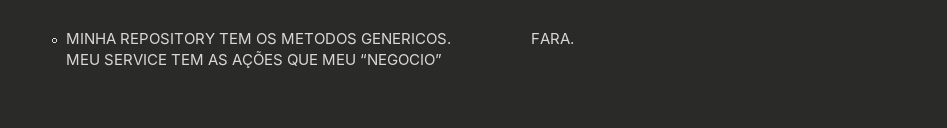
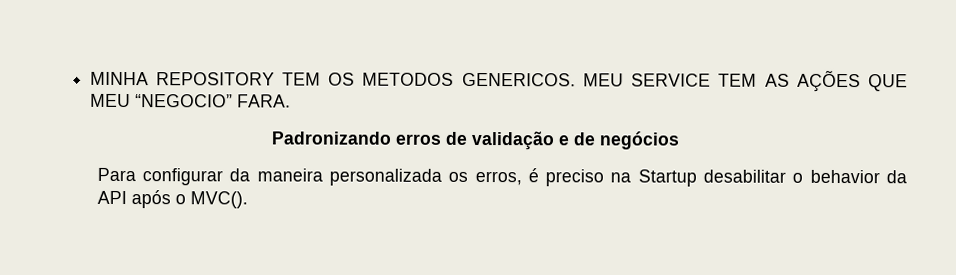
(574, 38) none -> [270,130,680,151] [96,167,907,187] [96,190,248,209] // Padronizando erros de validação e de negócios // Para configurar da maneira personalizada os erros, é preciso na Startup desabilitar o behavior da API após o MVC().

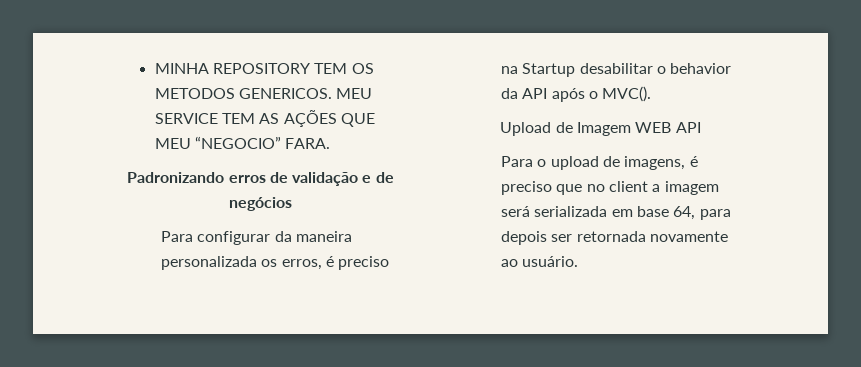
(248, 200) none -> [500,122,701,136] [501,156,698,170] [501,181,719,195] [501,206,731,220] [501,231,729,245] [501,256,579,267] // Upload de Imagem WEB API // Para o upload de imagens, é preciso que no client a imagem será serializada em base 64, para depois ser retornada novamente ao usuário.

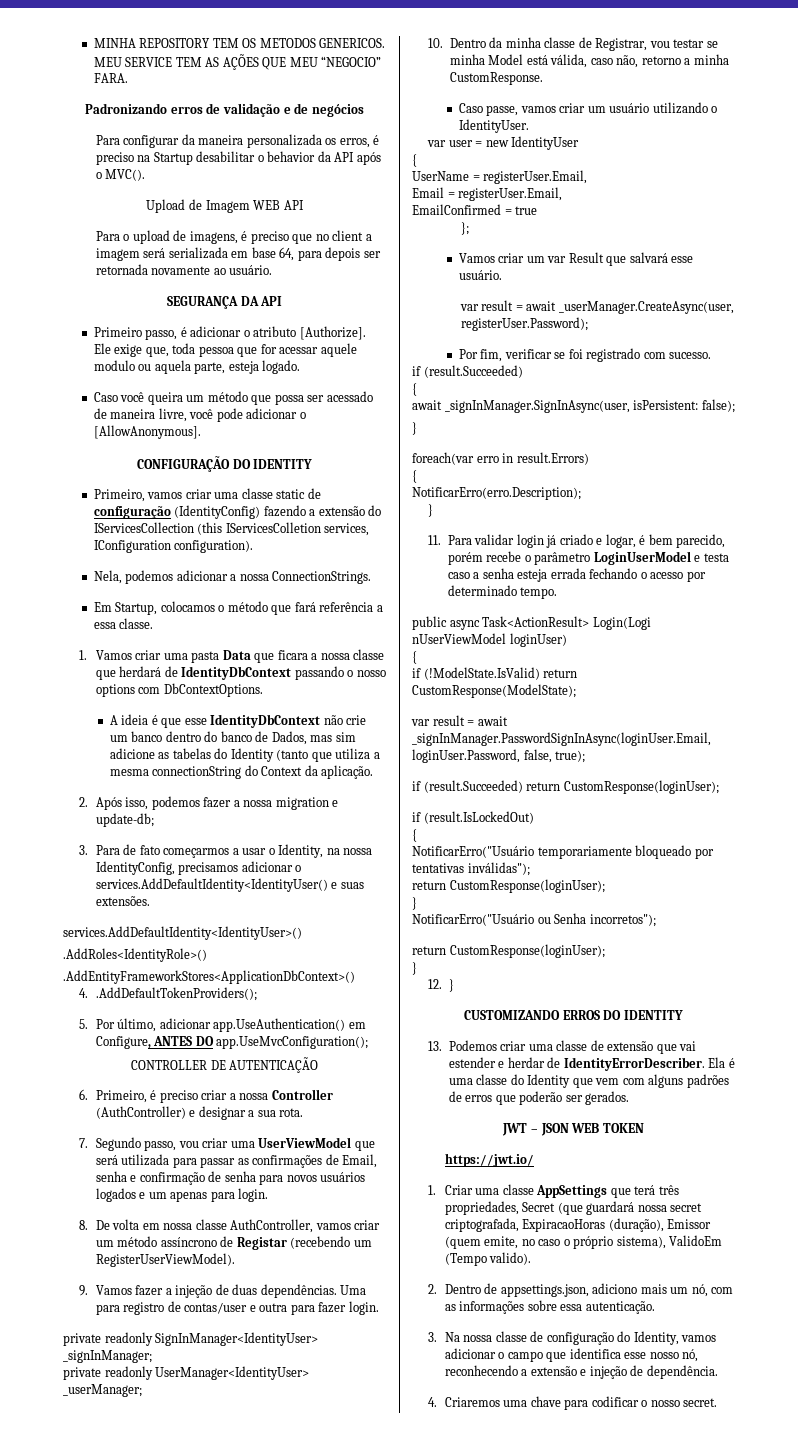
(579, 261) none -> [166,296,283,309] [93,326,366,340] [93,343,357,357] [93,360,301,374] [93,391,373,405] [93,408,306,422] [93,425,201,439] [136,456,313,472] [93,488,321,502] [93,505,382,519] [93,522,370,536] [93,540,254,553] [93,570,372,584] [93,601,383,615] [93,618,154,629] [79,649,385,663] [95,666,386,680] [95,683,263,697] [109,714,367,728] [109,731,356,745] [109,748,380,762] [109,765,374,779] [79,796,339,810] [95,813,154,827] [79,844,373,858] [95,861,302,875] [95,878,364,892] [95,896,150,906] [63,926,302,940] [63,948,207,962] [63,970,355,984] [79,987,257,1001] [79,1018,366,1032] [95,1036,369,1049] [130,1057,319,1073] [79,1089,333,1103] [95,1106,304,1120] [79,1137,375,1151] [95,1154,378,1168] [95,1171,366,1185] [95,1188,269,1202] [79,1219,381,1233] [95,1236,372,1250] [95,1253,235,1267] [79,1284,367,1298] [95,1301,379,1315] [63,1332,319,1346] [63,1350,152,1363] [63,1366,310,1380] [63,1384,142,1397] [428,37,718,51] [449,54,729,68] [449,72,543,85] [458,102,718,116] [458,119,529,133] [427,136,580,150] [412,154,417,167] [412,170,588,184] [412,187,563,201] [412,204,538,215] [460,222,469,235] [458,252,694,266] [458,270,502,280] [459,300,734,314] [460,317,588,331] [458,348,712,362] [412,365,523,378] [412,383,417,396] [412,399,735,413] [412,422,417,435] [412,452,589,465] [412,470,417,483] [412,487,581,500] [428,504,434,517] [428,534,726,548] [447,551,729,565] [447,568,706,582] [447,585,558,599] [412,616,651,630] [412,633,567,647] [412,651,417,664] [412,667,578,680] [412,684,576,698] [411,715,508,726] [412,732,711,746] [412,749,586,763] [412,780,719,794] [412,811,534,824] [412,829,417,842] [412,845,714,859] [412,862,530,876] [412,879,605,893] [412,897,417,910] [412,913,656,927] [412,944,605,958] [412,962,417,975] [428,979,454,992] [464,1010,683,1020] [428,1040,697,1054] [448,1057,735,1071] [448,1074,729,1088] [448,1091,630,1105] [502,1123,644,1136] [444,1153,534,1167] [428,1184,679,1198] [444,1201,703,1215] [444,1218,712,1232] [444,1235,723,1249] [444,1252,532,1266] [428,1283,734,1297] [444,1300,655,1314] [428,1331,717,1345] [444,1348,699,1362] [444,1365,718,1379] [428,1396,718,1410] // SEGURANÇA DA API // Primeiro passo, é adicionar o atributo [Authorize]. Ele exige que, toda pessoa que for acessar aquele modulo ou aquela parte, esteja logado. // Caso você queira um método que possa ser acessado de maneira livre, você pode adicionar o [AllowAnonymous]. // CONFIGURAÇÃO DO IDENTITY // Primeiro, vamos criar uma classe static de configuração (IdentityConfig) fazendo a extensão do IServicesCollection (this IServicesColletion services, IConfiguration configuration). // Nela, podemos adicionar a nossa ConnectionStrings. // Em Startup, colocamos o método que fará referência a essa classe. // 1. Vamos criar uma pasta Data que ficara a nossa classe que herdará de IdentityDbContext passando o nosso options com DbContextOptions. // A ideia é que esse IdentityDbContext não crie um banco dentro do banco de Dados, mas sim adicione as tabelas do Identity (tanto que utiliza a mesma connectionString do Context da aplicação. // 2. Após isso, podemos fazer a nossa migration e update-db; // 3. Para de fato começarmos a usar o Identity, na nossa IdentityConfig, precisamos adicionar o services.AddDefaultIdentity<IdentityUser() e suas extensões. // services.AddDefaultIdentity<IdentityUser>() // .AddRoles<IdentityRole>() // .AddEntityFrameworkStores<ApplicationDbContext>() // 4. .AddDefaultTokenProviders(); // 5. Por último, adicionar app.UseAuthentication() em Configure, ANTES DO app.UseMvcConfiguration(); // CONTROLLER DE AUTENTICAÇÃO // 6. Primeiro, é preciso criar a nossa Controller (AuthController) e designar a sua rota. // 7. Segundo passo, vou criar uma UserViewModel que será utilizada para passar as confirmações de Email, senha e confirmação de senha para novos usuários logados e um apenas para login. // 8. De volta em nossa classe AuthController, vamos criar um método assíncrono de Registar (recebendo um RegisterUserViewModel). // 9. Vamos fazer a injeção de duas dependências. Uma para registro de contas/user e outra para fazer login. // private readonly SignInManager<IdentityUser> _signInManager; // private readonly UserManager<IdentityUser> _userManager; // 10. Dentro da minha classe de Registrar, vou testar se minha Model está válida, caso não, retorno a minha CustomResponse. // Caso passe, vamos criar um usuário utilizando o IdentityUser. // var user = new IdentityUser // { // UserName = registerUser.Email, // Email = registerUser.Email, // EmailConfirmed = true // }; // Vamos criar um var Result que salvará esse usuário. // var result = await _userManager.CreateAsync(user, registerUser.Password); // Por fim, verificar se foi registrado com sucesso. // if (result.Succeeded) // { // await _signInManager.SignInAsync(user, isPersistent: false); // } // foreach(var erro in result.Errors) // { // NotificarErro(erro.Description); // } // 11. Para validar login já criado e logar, é bem parecido, porém recebe o parâmetro LoginUserModel e testa caso a senha esteja errada fechando o acesso por determinado tempo. // public async Task<ActionResult> Login(Logi nUserViewModel loginUser) // { // if (!ModelState.IsValid) return CustomResponse(ModelState); // var result = await _signInManager.PasswordSignInAsync(loginUser.Email, loginUser.Password, false, true); // if (result.Succeeded) return CustomResponse(loginUser); // if (result.IsLockedOut) // { // NotificarErro("Usuário temporariamente bloqueado por tentativas inválidas"); // return CustomResponse(loginUser); // } // NotificarErro("Usuário ou Senha incorretos"); // return CustomResponse(loginUser); // } // 12. } // CUSTOMIZANDO ERROS DO IDENTITY // 13. Podemos criar uma classe de extensão que vai estender e herdar de IdentityErrorDescriber. Ela é uma classe do Identity que vem com alguns padrões de erros que poderão ser gerados. // JWT – JSON WEB TOKEN // https://jwt.io/ // 1. Criar uma classe AppSettings que terá três propriedades, Secret (que guardará nossa secret criptografada, ExpiracaoHoras (duração), Emissor (quem emite, no caso o próprio sistema), ValidoEm (Tempo valido). // 2. Dentro de appsettings.json, adiciono mais um nó, com as informações sobre essa autenticação. // 3. Na nossa classe de configuração do Identity, vamos adicionar o campo que identifica esse nosso nó, reconhecendo a extensão e injeção de dependência. // 4. Criaremos uma chave para codificar o nosso secret.

